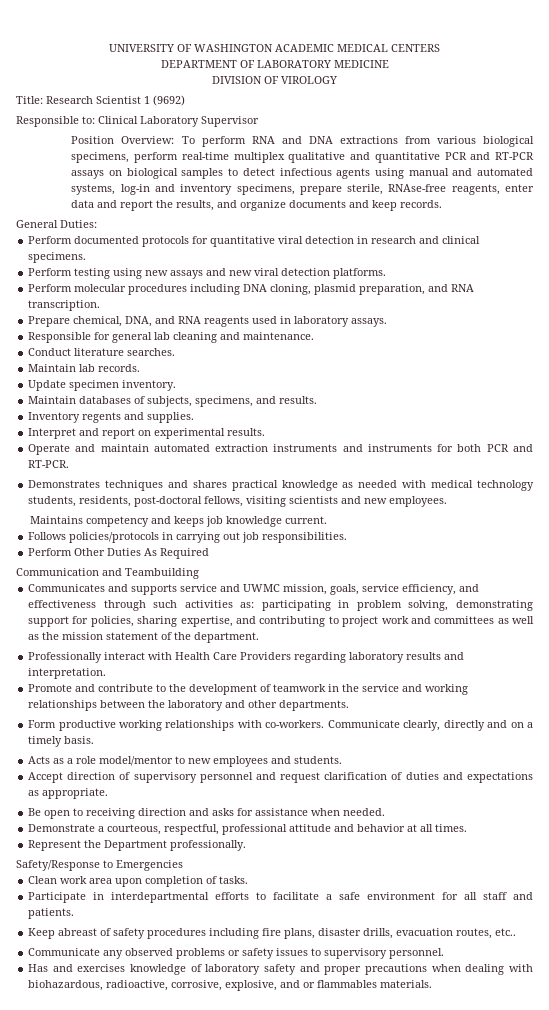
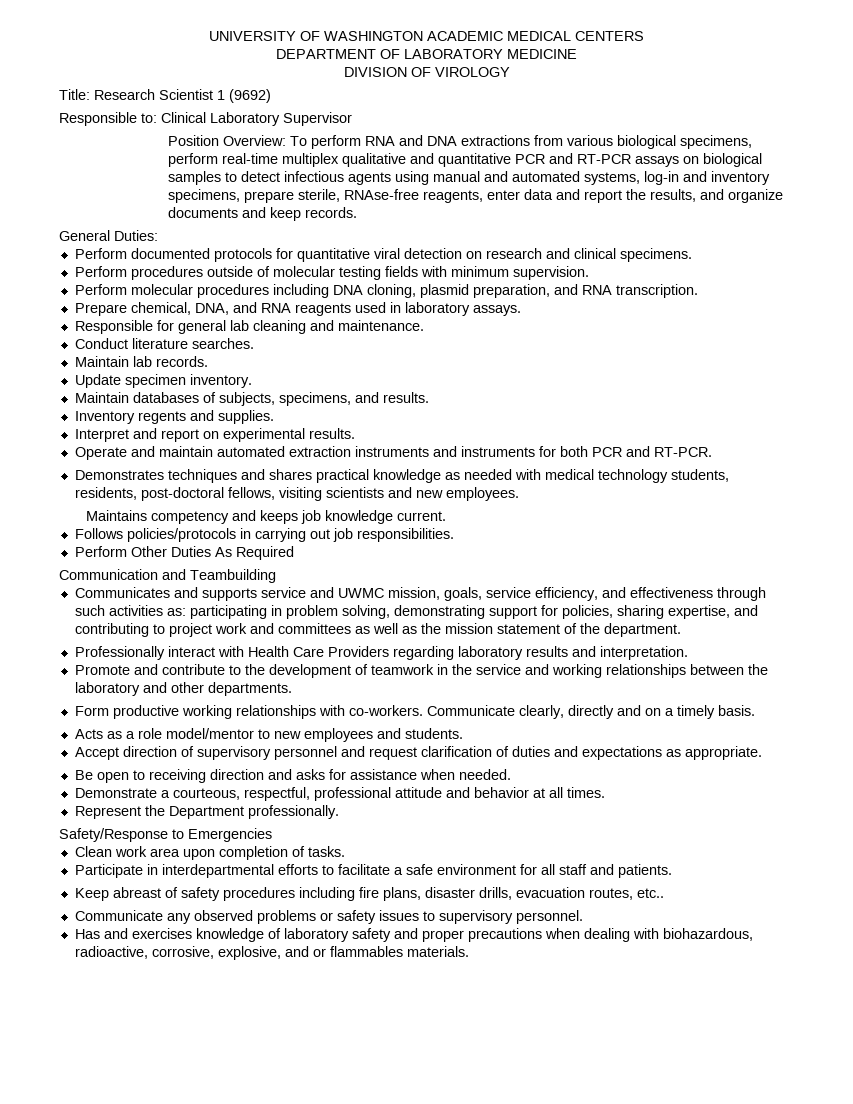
[357,236,369,244] in -> [465,251,482,259] on
[74,268,387,279] testing using new assays and new viral detection platforms. -> [130,266,589,280] procedures outside of molecular testing fields with minimum supervision.

